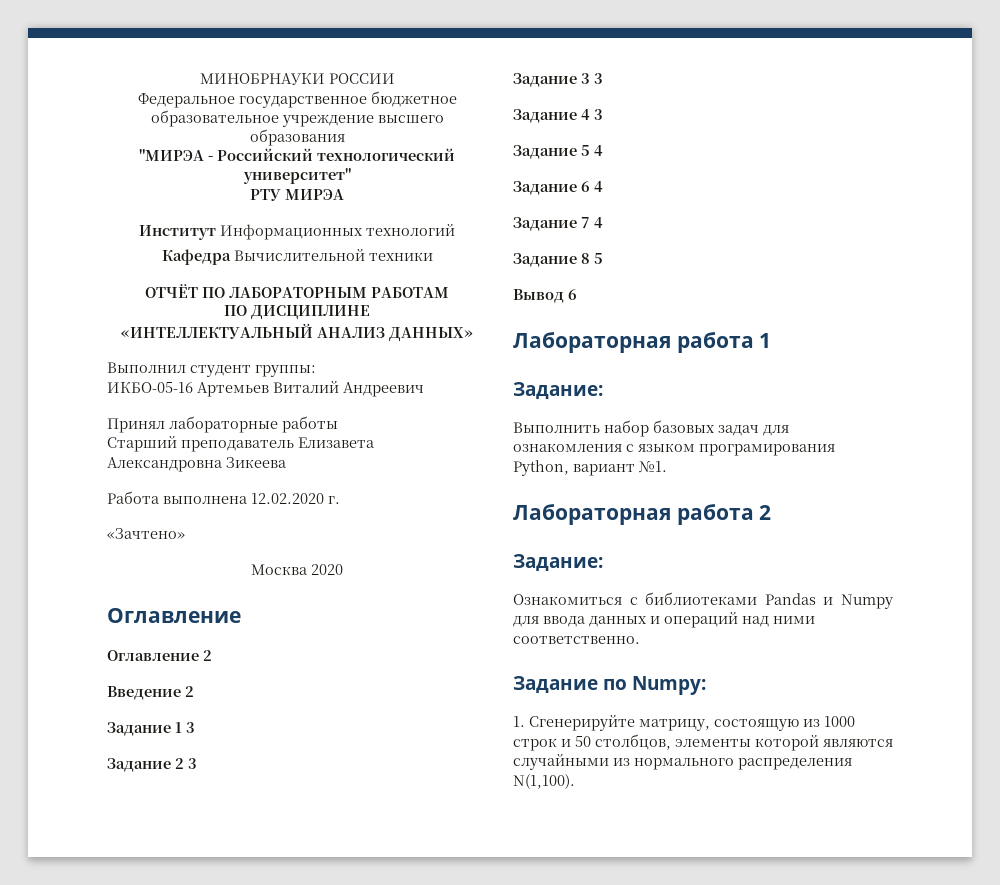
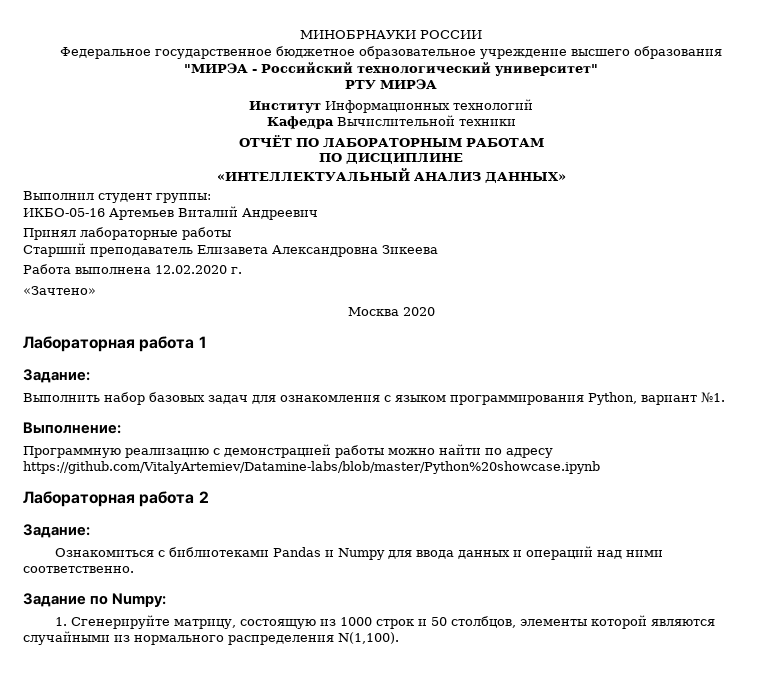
[107,608,241,623] [107,650,212,661] [107,686,194,700] [107,722,195,736] [107,758,197,772] [513,73,603,87] [513,109,603,123] [513,145,603,159] [513,181,603,195] [513,217,603,231] [513,253,603,267] [513,289,577,303] // Оглавление // Оглавление 2 // Введение 2 // Задание 1 3 // Задание 2 3 // Задание 3 3 // Задание 4 3 // Задание 5 4 // Задание 6 4 // Задание 7 4 // Задание 8 5 // Вывод 6 -> (435, 311) none
[699,444,835,456] програмирования -> [450,395,584,405] программирования
(667, 467) none -> [23,422,121,434] [23,444,553,458] [23,461,600,474] // Выполнение: // Программную реализацию с демонстрацией работы можно найти по адресу https://github.com/VitalyArtemiev/Datamine-labs/blob/master/Python%20showcase.ipynb

